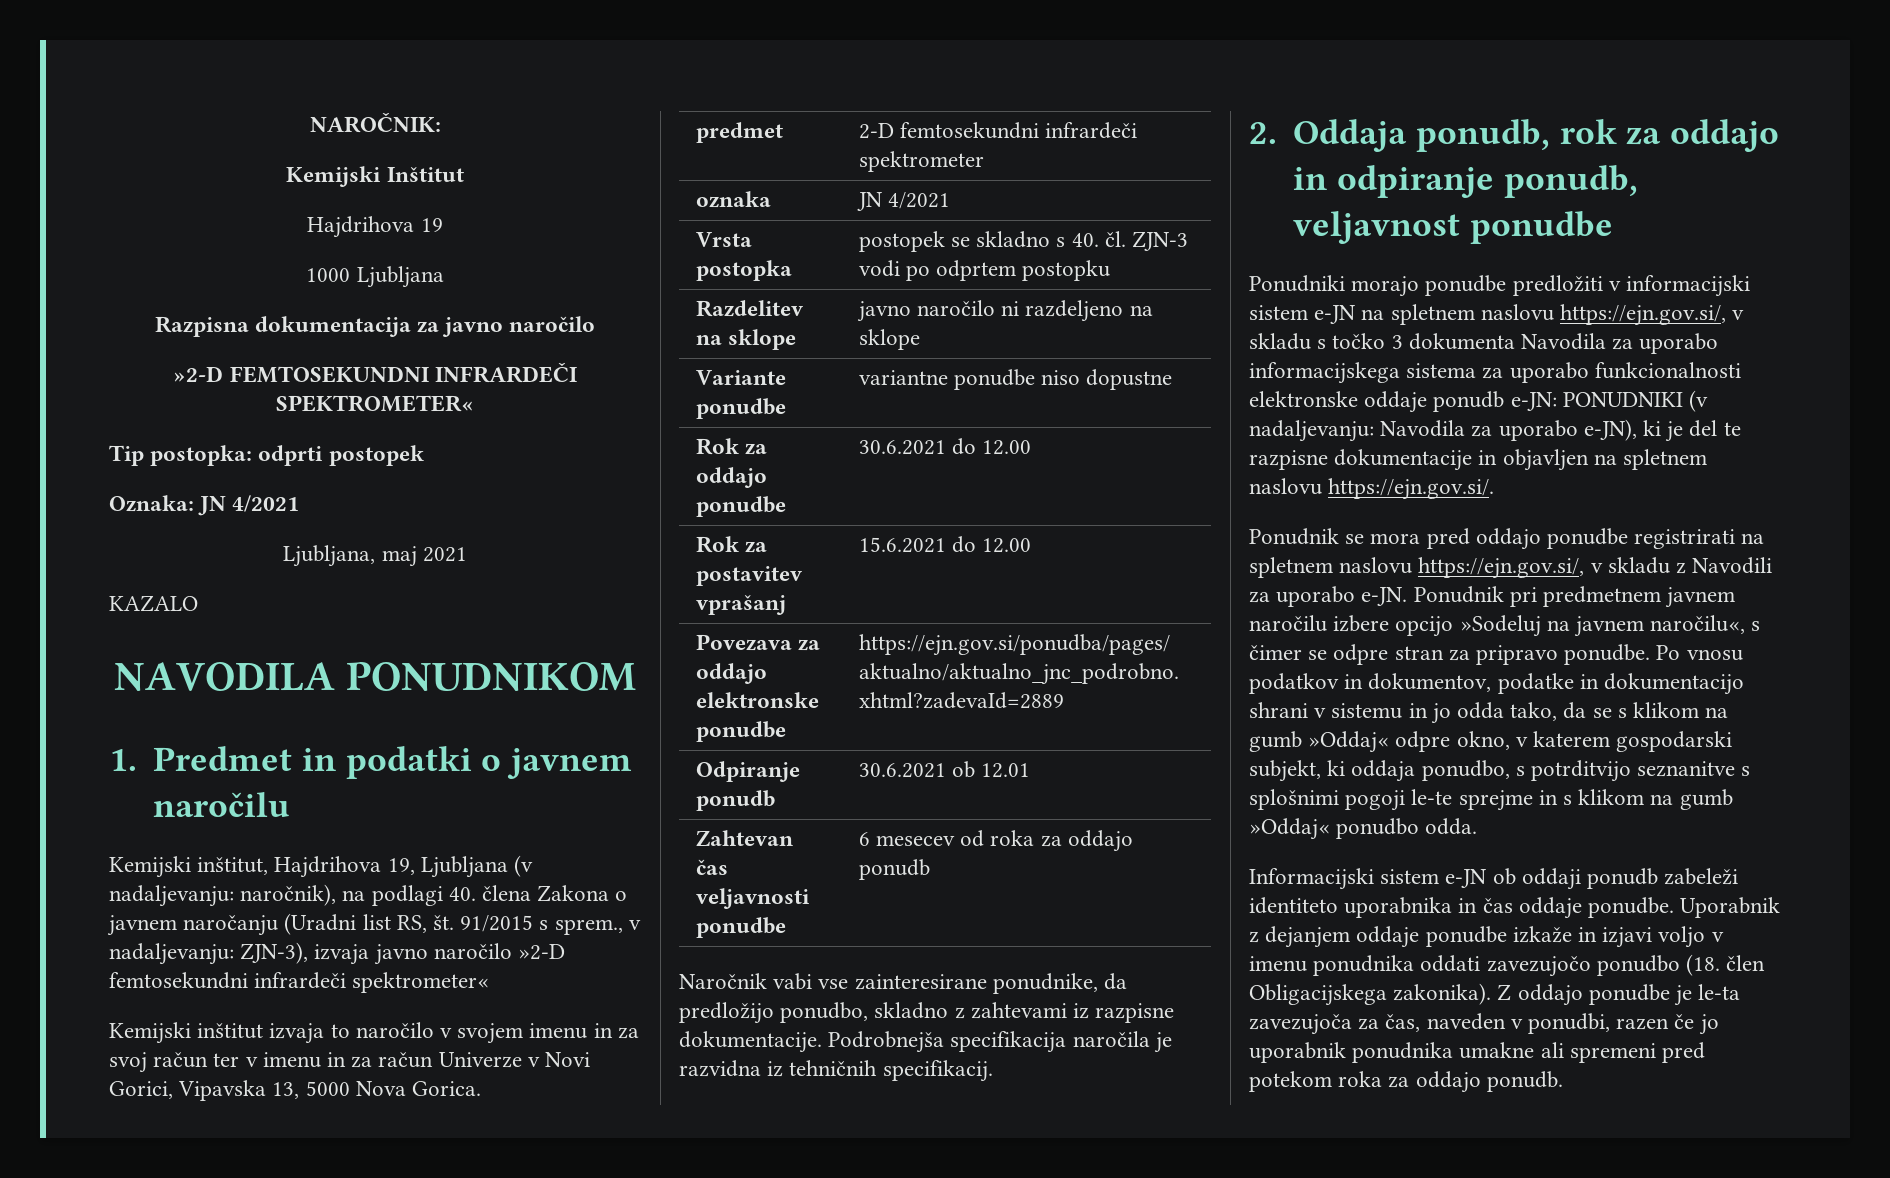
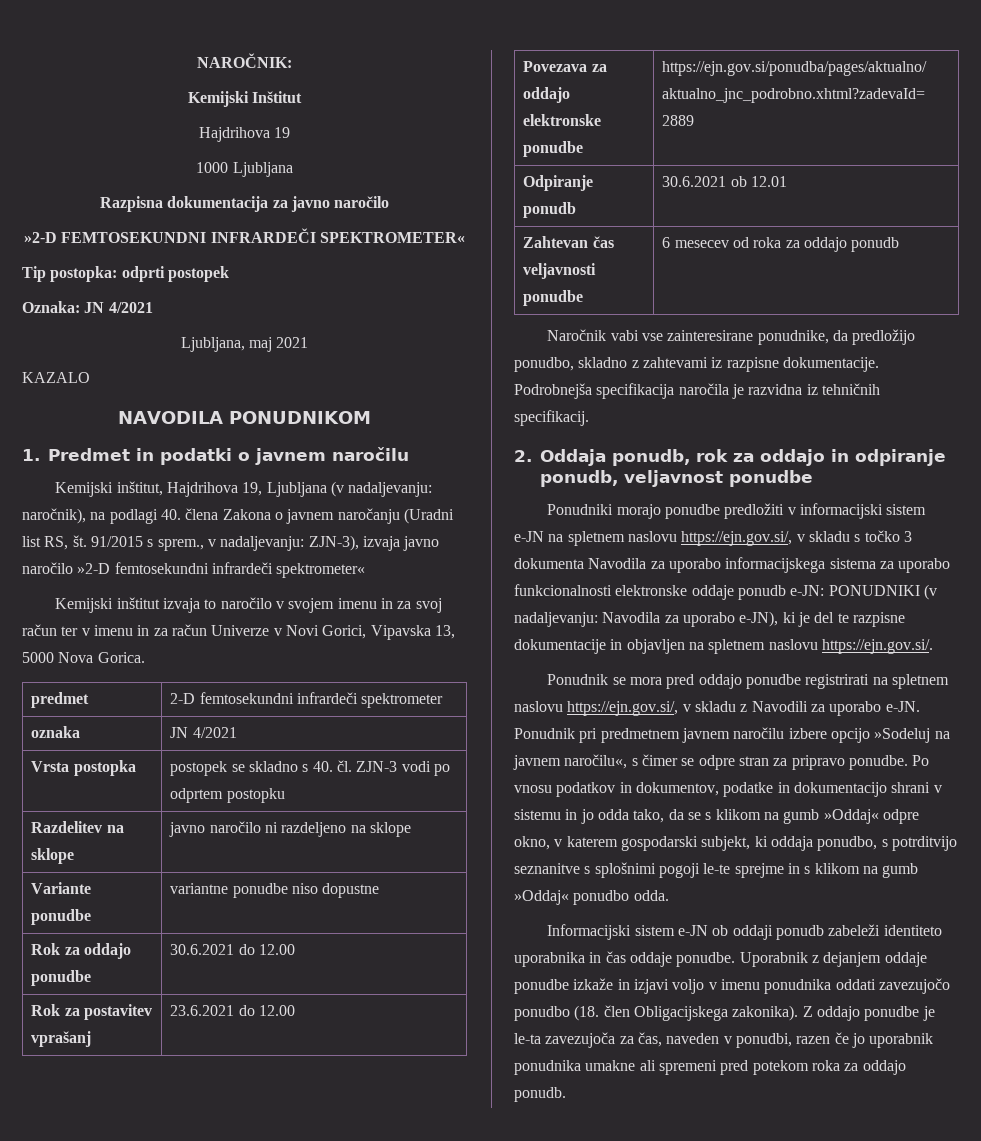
[858,537,946,553] 15.6.2021 -> [170,1005,235,1016] 23.6.2021

